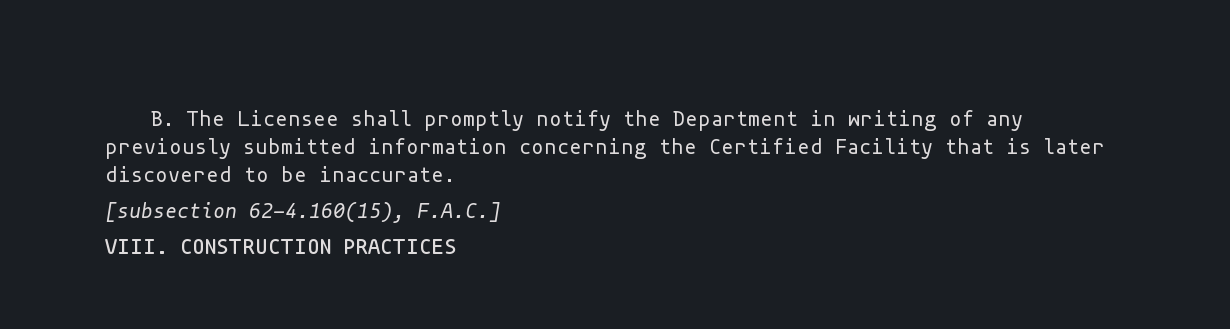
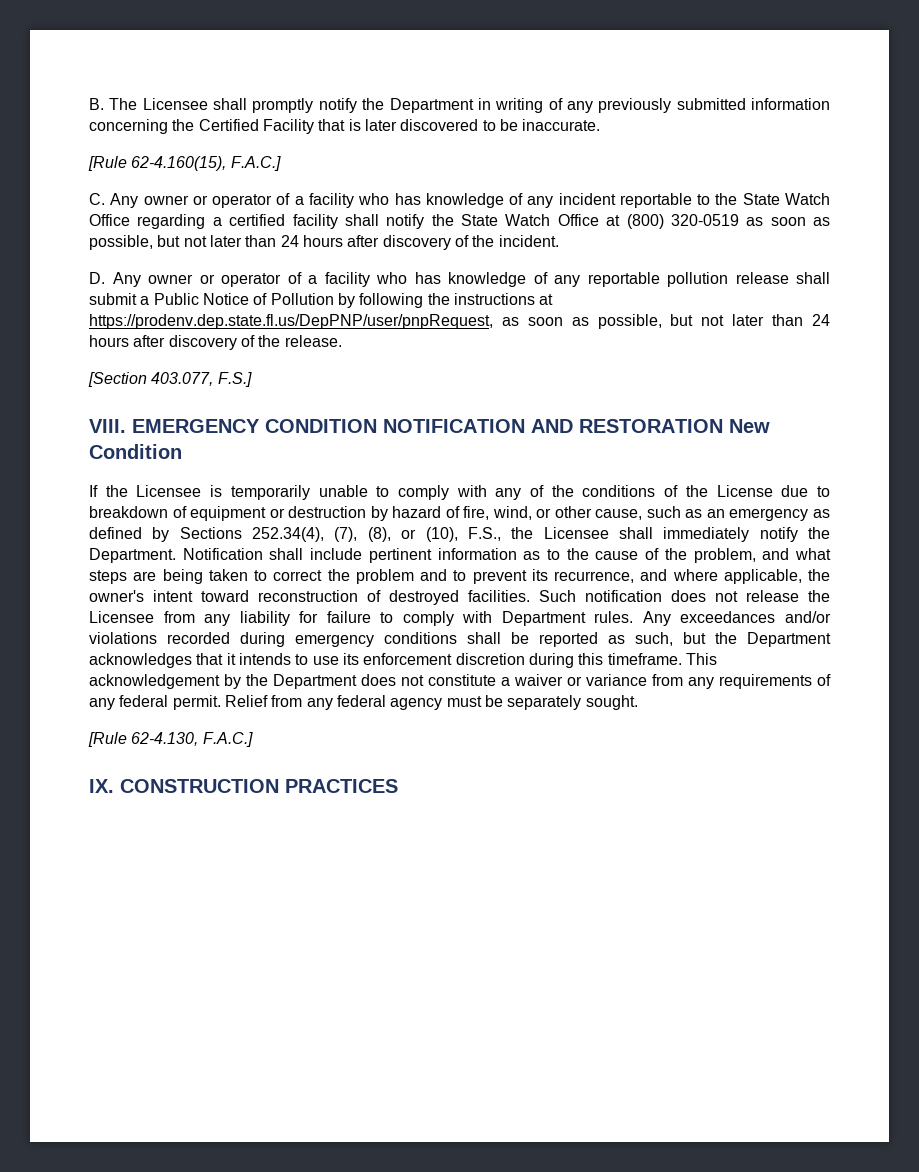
[105,202,237,222] [subsection -> [88,156,127,171] [Rule
[105,239,168,254] VIII. -> [89,193,831,208] [89,214,830,229] [89,235,559,250] [89,272,830,287] [89,293,554,308] [89,314,831,329] [89,335,342,350] [88,372,252,387] [89,419,770,433] [89,444,182,459] [89,485,831,500] [89,506,831,521] [89,527,830,542] [89,548,831,563] [89,569,830,584] [89,590,830,605] [89,611,832,626] [89,632,831,647] [89,653,717,668] [89,674,831,689] [89,695,638,710] [88,732,253,747] [89,779,114,793] C. Any owner or operator of a facility who has knowledge of any incident reportable to the State Watch Office regarding a certified facility shall notify the State Watch Office at (800) 320-0519 as soon as possible, but not later than 24 hours after discovery of the incident. // D. Any owner or operator of a facility who has knowledge of any reportable pollution release shall submit a Public Notice of Pollution by following the instructions at https://prodenv.dep.state.fl.us/DepPNP/user/pnpRequest, as soon as possible, but not later than 24 hours after discovery of the release. // [Section 403.077, F.S.] // VIII. EMERGENCY CONDITION NOTIFICATION AND RESTORATION New Condition // If the Licensee is temporarily unable to comply with any of the conditions of the License due to breakdown of equipment or destruction by hazard of fire, wind, or other cause, such as an emergency as defined by Sections 252.34(4), (7), (8), or (10), F.S., the Licensee shall immediately notify the Department. Notification shall include pertinent information as to the cause of the problem, and what steps are being taken to correct the problem and to prevent its recurrence, and where applicable, the owner's intent toward reconstruction of destroyed facilities. Such notification does not release the Licensee from any liability for failure to comply with Department rules. Any exceedances and/or violations recorded during emergency conditions shall be reported as such, but the Department acknowledges that it intends to use its enforcement discretion during this timeframe. This acknowledgement by the Department does not constitute a waiver or variance from any requirements of any federal permit. Relief from any federal agency must be separately sought. // [Rule 62-4.130, F.A.C.] // IX.

